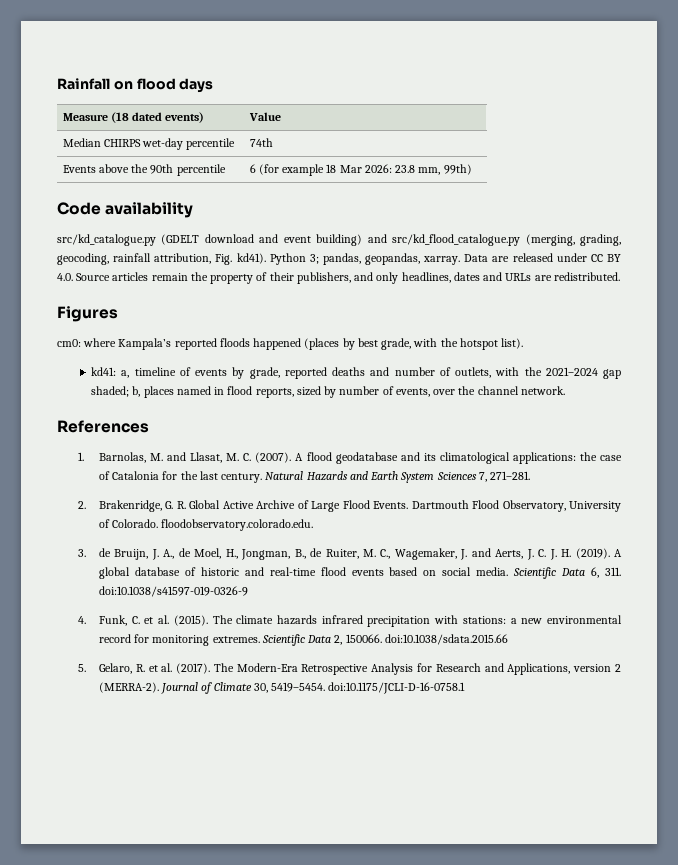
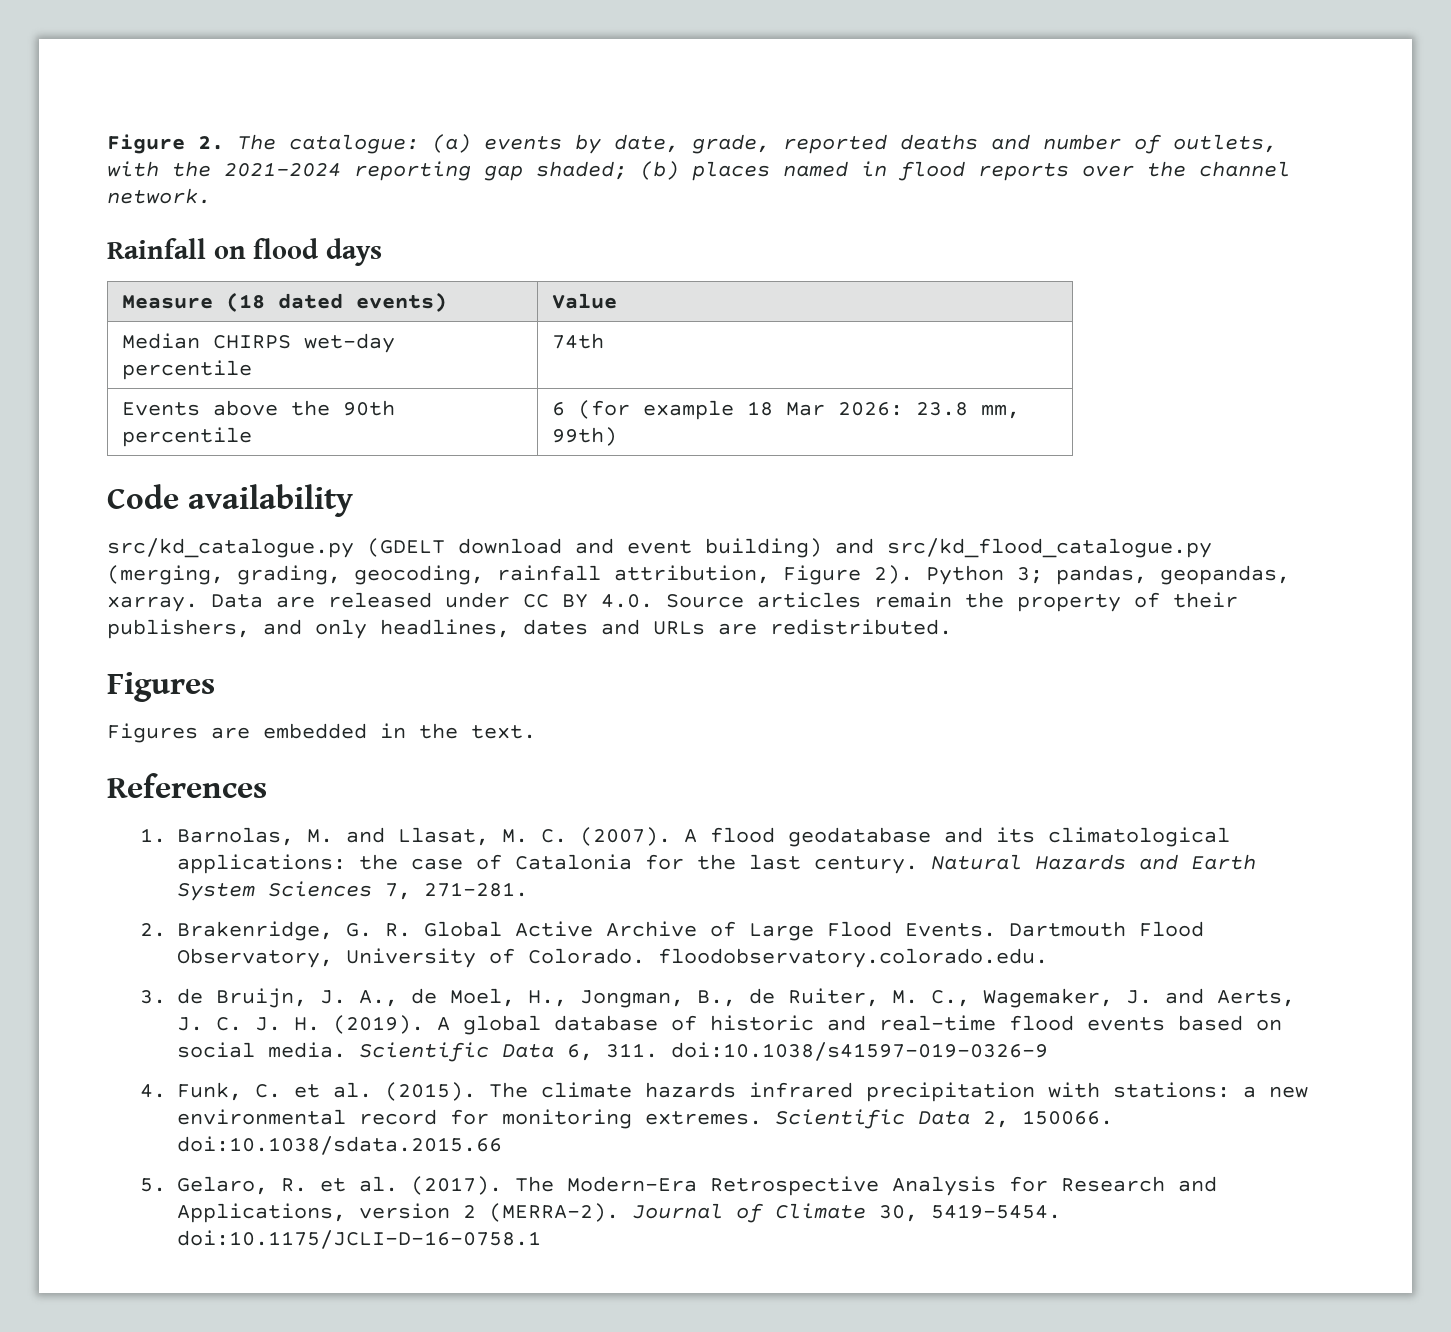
(57, 84) none -> [107,134,1277,154] [107,161,1290,181] [107,188,211,204] Figure 2. The catalogue: (a) events by date, grade, reported deaths and number of outlets, with the 2021–2024 reporting gap shaded; (b) places named in flood reports over the channel network. //
[215,253,266,265] Fig. kd41). -> [783,565,913,585] Figure 2).
[57,338,524,350] [91,367,621,379] [91,386,565,398] cm0: where Kampala’s reported floods happened (places by best grade, with the hotspot list). // kd41: a, timeline of events by grade, reported deaths and number of outlets, with the 2021–2024 gap shaded; b, places named in flood reports, sized by number of events, over the channel network. -> [107,723,536,743] Figures are embedded in the text.

